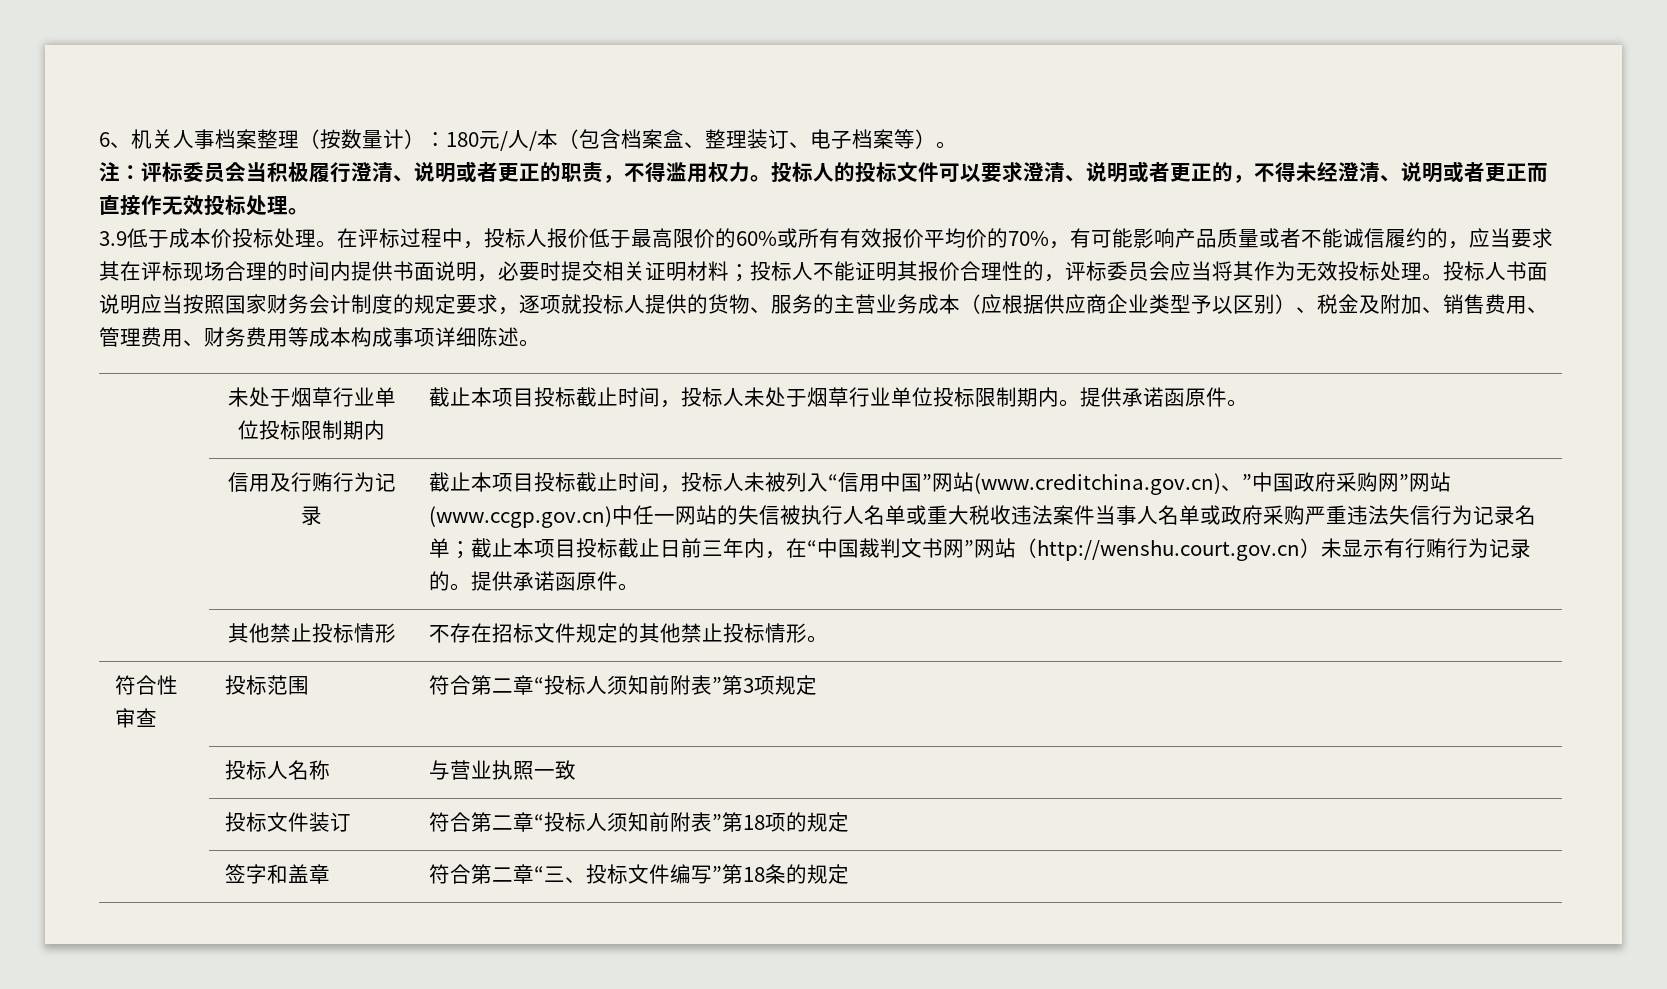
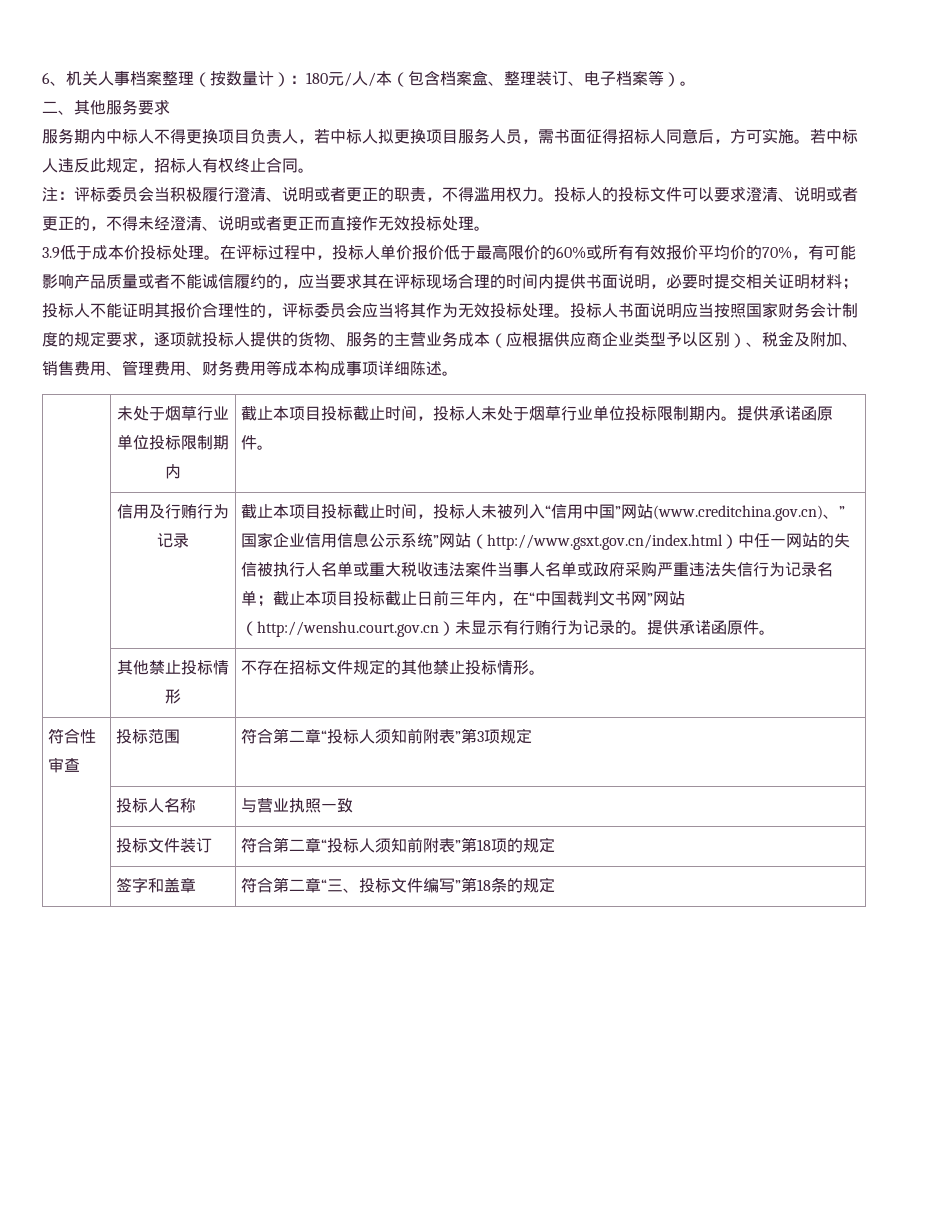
(957, 145) none -> [42,99,170,115] [42,128,858,144] [42,157,314,173] // 二、其他服务要求 // 服务期内中标人不得更换项目负责人，若中标人拟更换项目服务人员，需书面征得招标人同意后，方可实施。若中标人违反此规定，招标人有权终止合同。
(547, 238) none -> [380,244,412,260] 单价
[1252,472,1452,492] [429,506,613,528] 中国政府采购网”网站(www.ccgp.gov.cn) -> [241,532,739,550] 国家企业信用信息公示系统”网站（http://www.gsxt.gov.cn/index.html）

